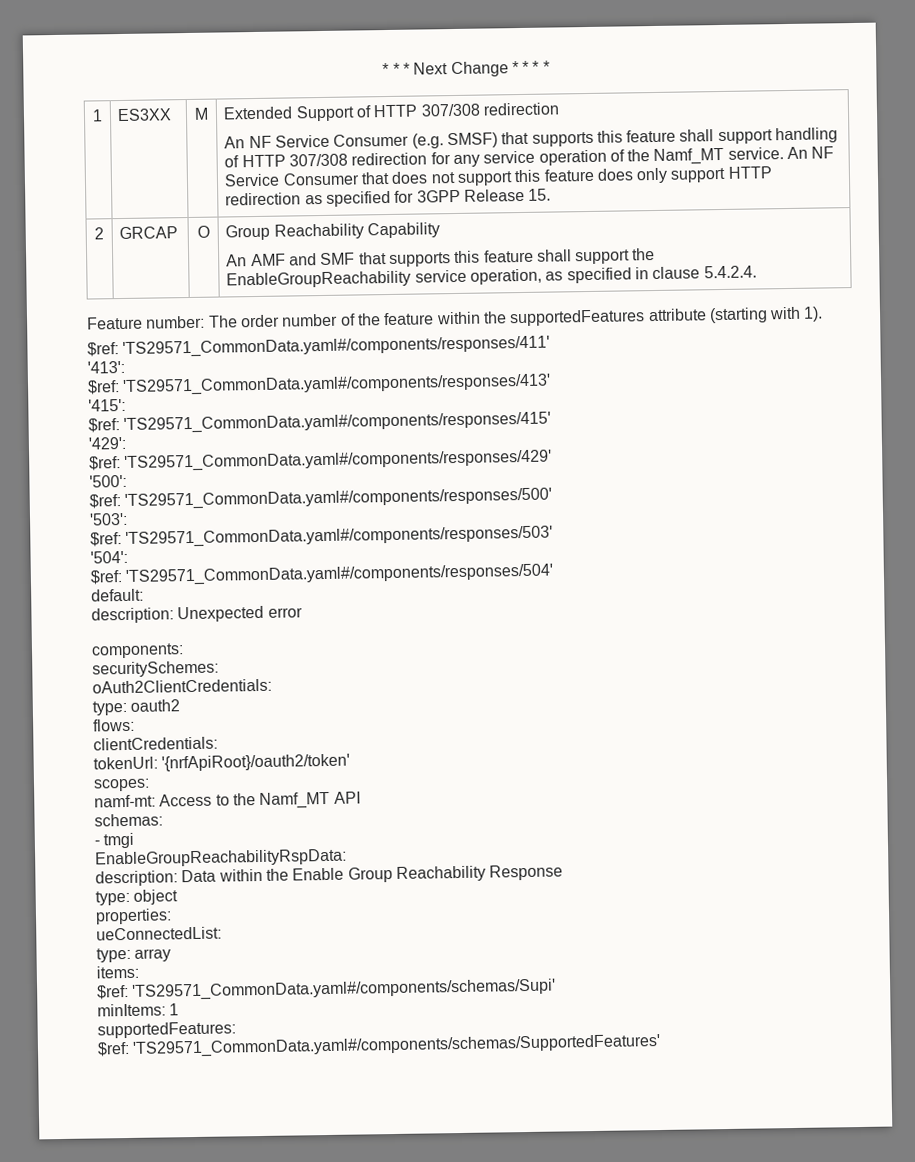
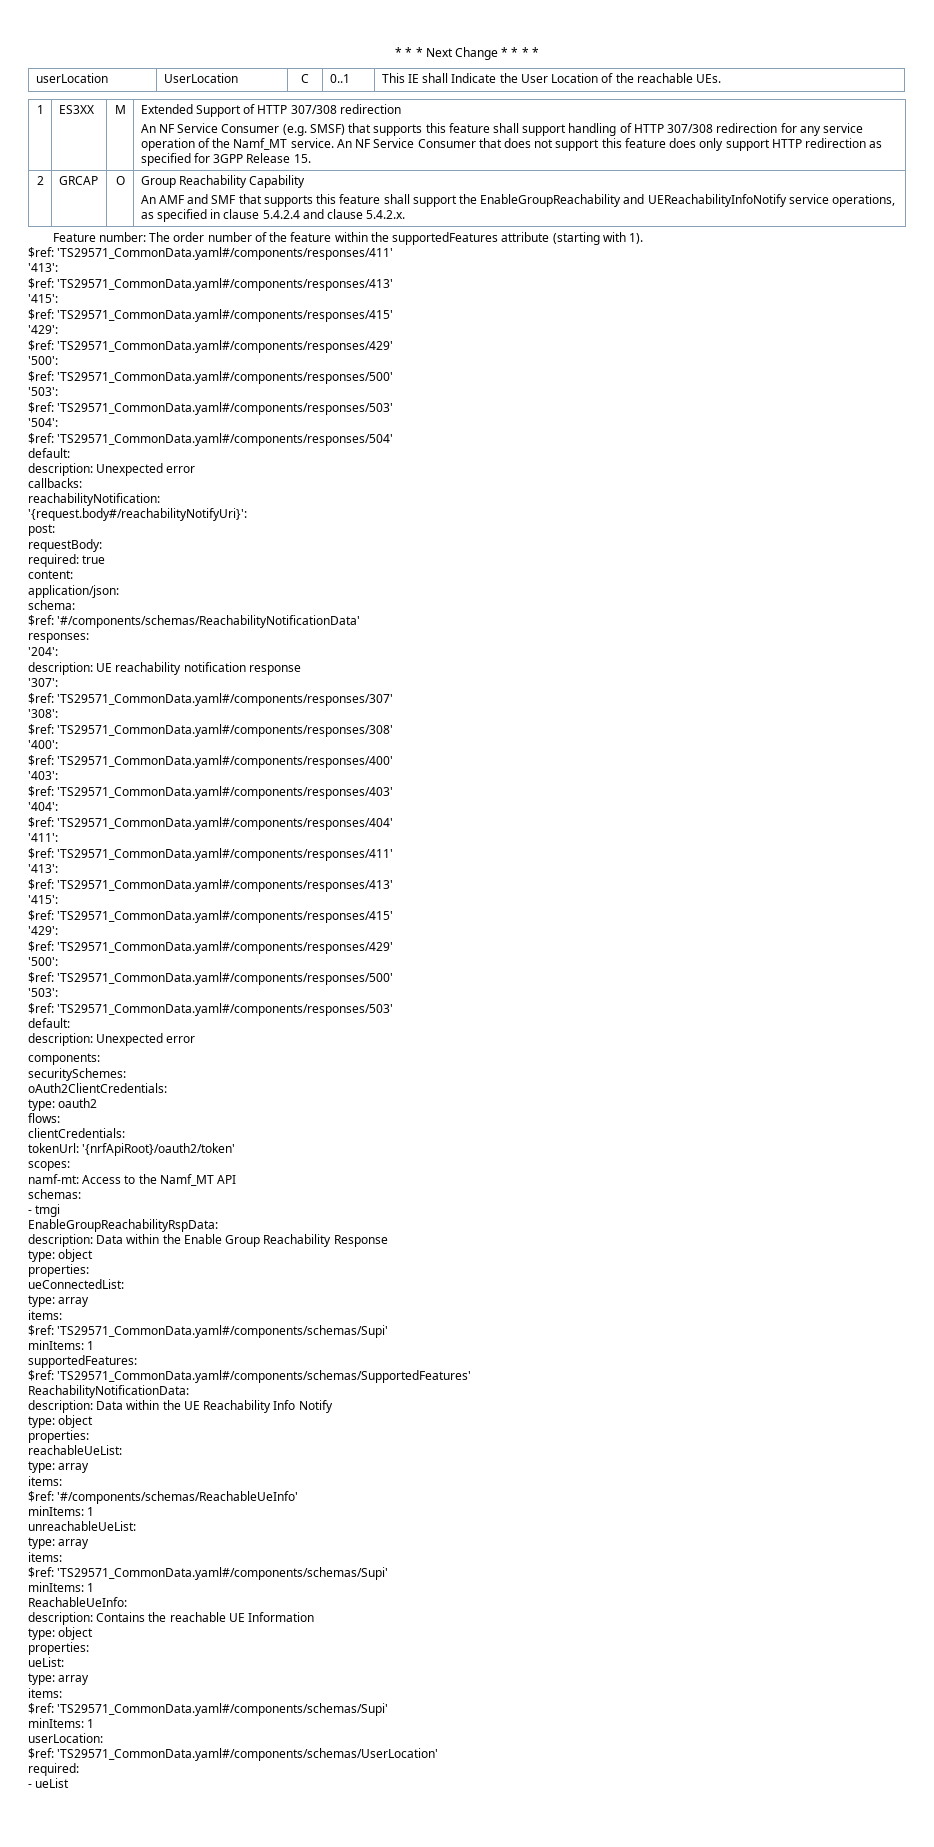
(550, 66) none -> [35,73,108,83] [163,73,238,83] [301,74,309,83] [329,74,350,83] [381,73,721,83] // userLocation | UserLocation | C | 0..1 | This IE shall Indicate the User Location of the reachable UEs.
[414,265,757,285] service operation, as specified in clause 5.4.2.4. -> [623,194,896,207] [140,209,406,222] and UEReachabilityInfoNotify service operations, as specified in clause 5.4.2.4 and clause 5.4.2.x.
(303, 612) none -> [28,478,82,488] [28,493,160,506] [28,508,247,521] [28,524,55,536] [28,539,102,552] [28,554,106,567] [28,570,73,579] [28,585,119,598] [28,600,75,610] [28,615,361,628] [28,633,89,643] [28,647,58,656] [28,662,301,675] [28,678,58,687] [28,693,394,706] [28,709,58,718] [28,724,394,737] [28,740,58,749] [28,755,394,768] [28,771,58,780] [28,786,394,799] [28,802,58,811] [28,817,394,830] [28,833,58,842] [28,848,394,861] [28,864,58,873] [28,879,394,892] [28,895,58,904] [28,910,394,923] [28,926,58,935] [28,941,394,954] [28,957,58,966] [28,972,394,985] [28,988,58,997] [28,1003,394,1016] [28,1018,70,1028] [28,1033,196,1046] // callbacks: // reachabilityNotification: // '{request.body#/reachabilityNotifyUri}': // post: // requestBody: // required: true // content: // application/json: // schema: // $ref: '#/components/schemas/ReachabilityNotificationData' // responses: // '204': // description: UE reachability notification response // '307': // $ref: 'TS29571_CommonData.yaml#/components/responses/307' // '308': // $ref: 'TS29571_CommonData.yaml#/components/responses/308' // '400': // $ref: 'TS29571_CommonData.yaml#/components/responses/400' // '403': // $ref: 'TS29571_CommonData.yaml#/components/responses/403' // '404': // $ref: 'TS29571_CommonData.yaml#/components/responses/404' // '411': // $ref: 'TS29571_CommonData.yaml#/components/responses/411' // '413': // $ref: 'TS29571_CommonData.yaml#/components/responses/413' // '415': // $ref: 'TS29571_CommonData.yaml#/components/responses/415' // '429': // $ref: 'TS29571_CommonData.yaml#/components/responses/429' // '500': // $ref: 'TS29571_CommonData.yaml#/components/responses/500' // '503': // $ref: 'TS29571_CommonData.yaml#/components/responses/503' // default: // description: Unexpected error
(662, 1045) none -> [28,1385,189,1398] [28,1400,333,1413] [28,1415,94,1428] [28,1430,89,1443] [28,1445,122,1455] [28,1461,90,1473] [28,1476,62,1486] [28,1491,299,1504] [28,1506,95,1516] [28,1521,136,1531] [28,1537,90,1549] [28,1552,62,1562] [28,1567,389,1580] [28,1582,95,1592] [28,1597,127,1607] [28,1612,315,1625] [28,1627,94,1640] [28,1642,89,1655] [28,1657,64,1667] [28,1673,90,1685] [28,1688,62,1698] [28,1703,389,1716] [28,1718,95,1728] [28,1733,103,1743] [28,1748,439,1761] [28,1763,79,1776] [28,1778,70,1788] // ReachabilityNotificationData: // description: Data within the UE Reachability Info Notify // type: object // properties: // reachableUeList: // type: array // items: // $ref: '#/components/schemas/ReachableUeInfo' // minItems: 1 // unreachableUeList: // type: array // items: // $ref: 'TS29571_CommonData.yaml#/components/schemas/Supi' // minItems: 1 // ReachableUeInfo: // description: Contains the reachable UE Information // type: object // properties: // ueList: // type: array // items: // $ref: 'TS29571_CommonData.yaml#/components/schemas/Supi' // minItems: 1 // userLocation: // $ref: 'TS29571_CommonData.yaml#/components/schemas/UserLocation' // required: // - ueList

